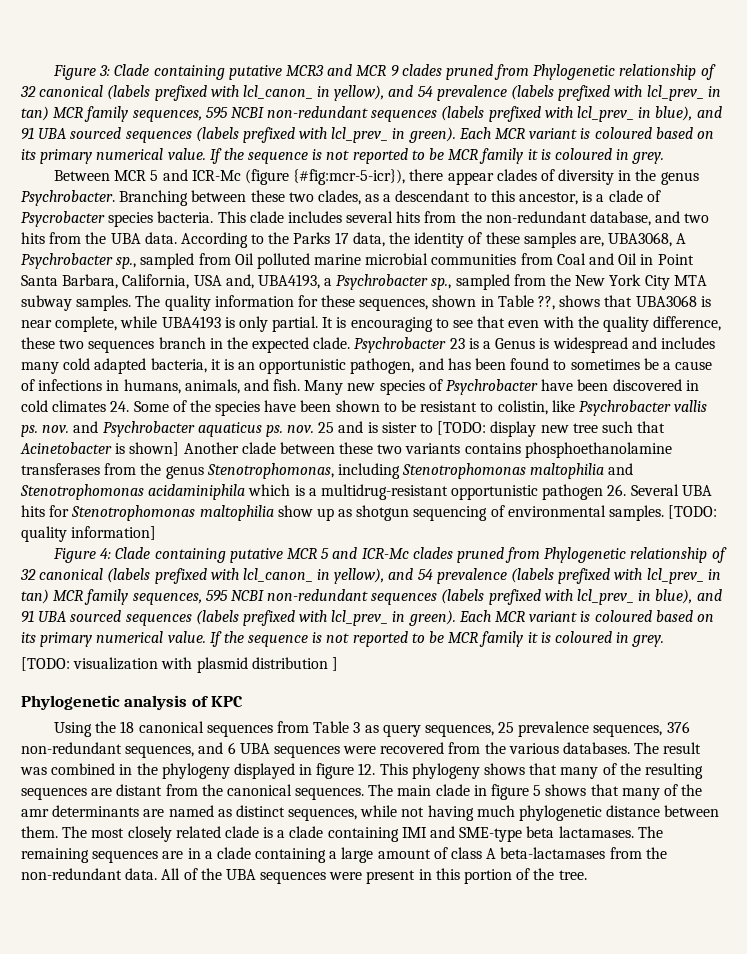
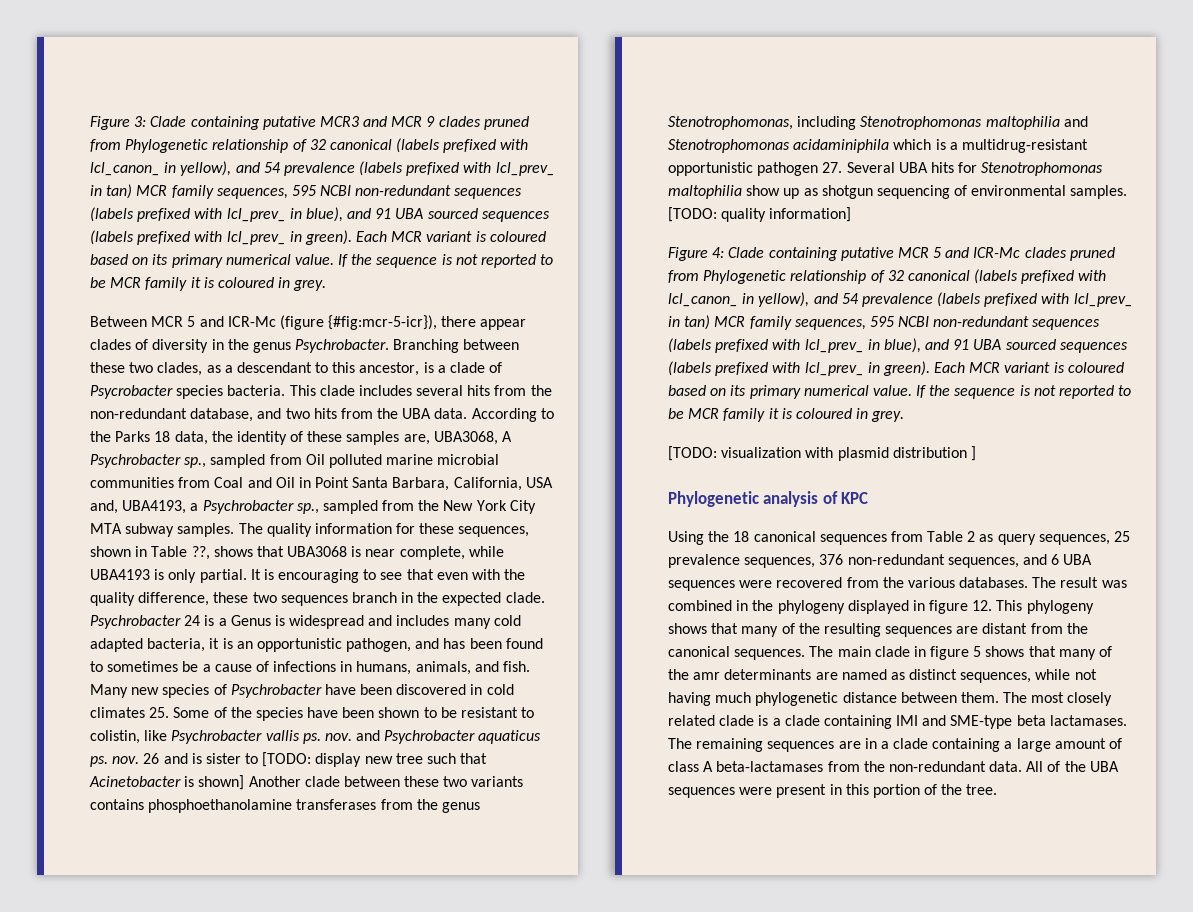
[334,232,349,244] 17 -> [154,431,171,442] 18
[449,338,465,349] 23 -> [184,615,201,626] 24
[110,401,130,412] 24. -> [149,707,170,718] 25.
[318,422,335,433] 25 -> [143,753,160,764] 26
[607,484,627,496] 26. -> [822,162,843,173] 27.
[353,722,361,733] 3 -> [967,531,976,542] 2

